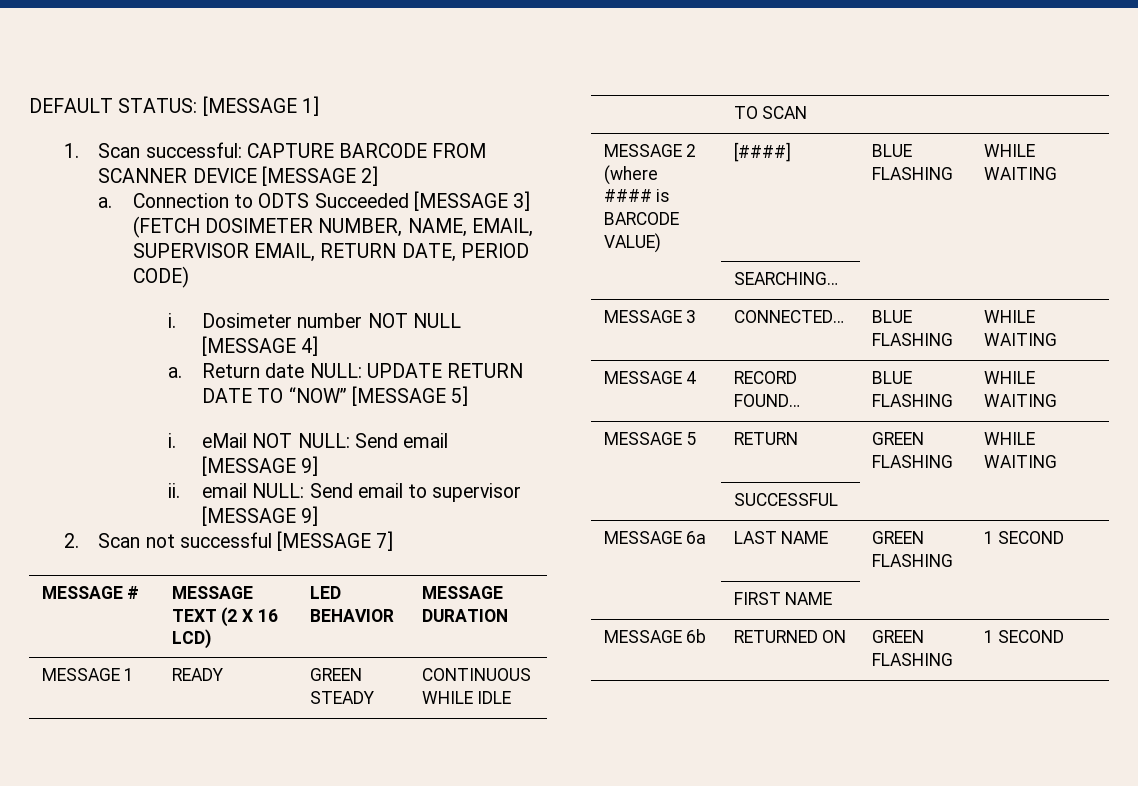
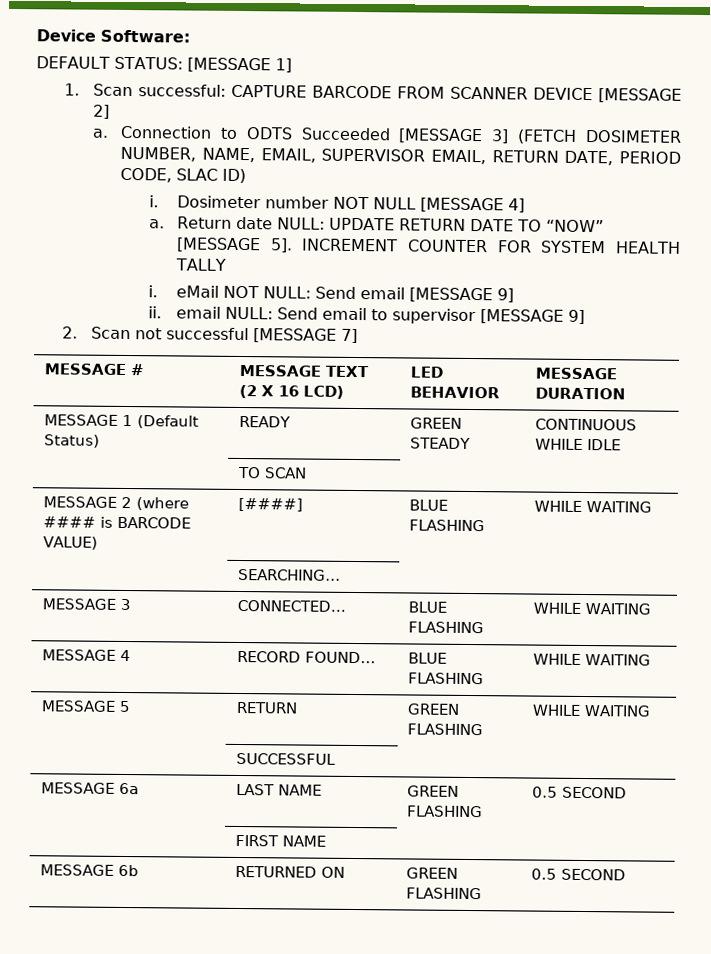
(29, 105) none -> [36,29,190,43] Device Software: //
[132,266,189,288] CODE) -> [120,167,247,184] CODE, SLAC ID)
[451,386,469,406] 5] -> [269,238,682,254] [174,258,226,271] 5]. INCREMENT COUNTER FOR SYSTEM HEALTH TALLY
(135, 674) none -> [137,415,200,429] [44,434,101,448] (Default Status)
[983,531,994,544] 1 -> [532,786,559,798] 0.5
[983,630,994,643] 1 -> [531,868,558,880] 0.5

